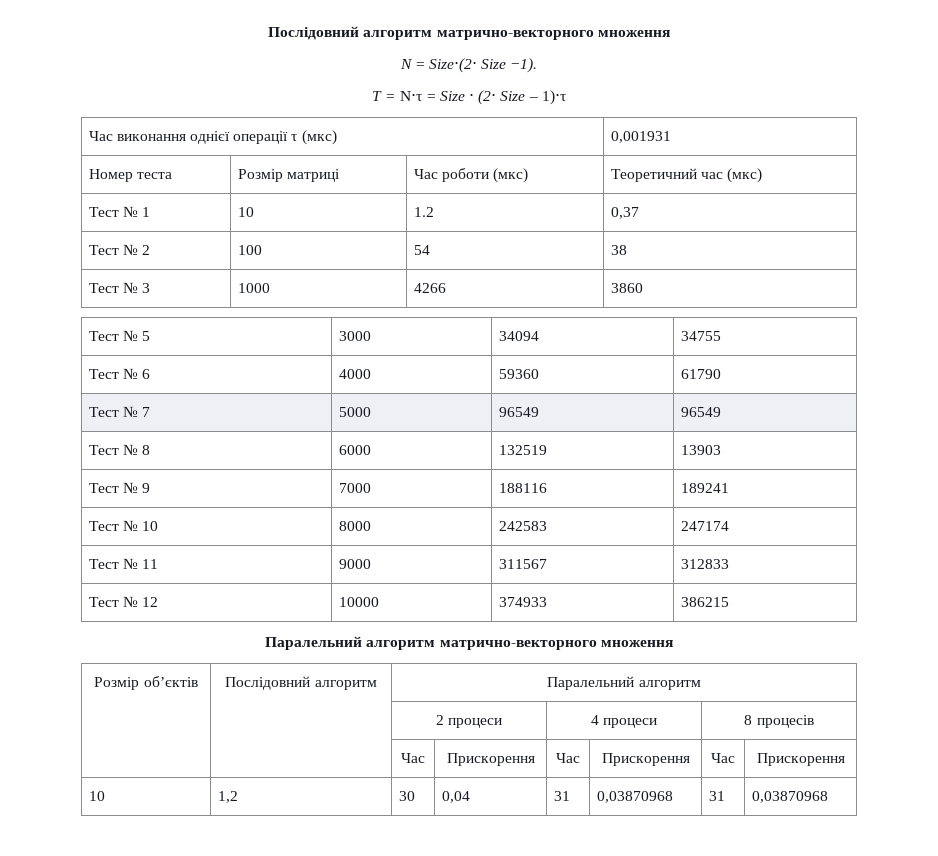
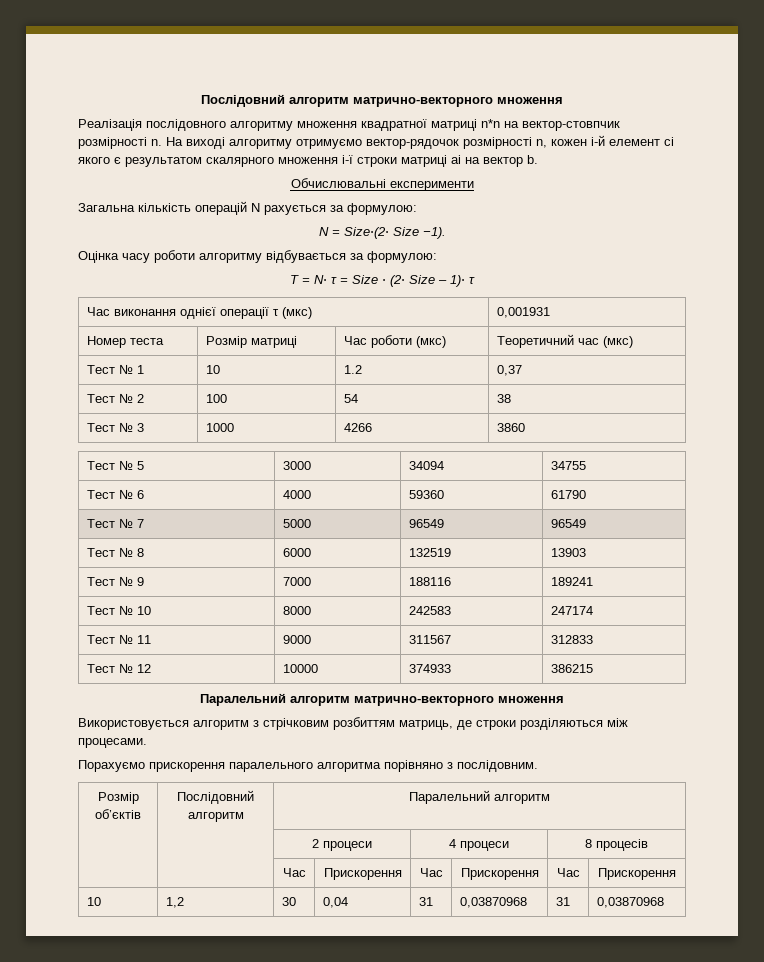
(670, 33) none -> [78,119,620,131] [78,135,674,149] [78,155,538,167] [290,178,474,191] [78,201,417,215] // Реалізація послідовного алгоритму множення квадратної матриці n*n на вектор-стовпчик розмірності n. На виході алгоритму отримуємо вектор-рядочок розмірності n, кожен i-й елемент ci якого є результатом скалярного множення i-ї строки матриці ai на вектор b. // Обчислювальні експерименти // Загальна кількість операцій N рахується за формулою:
(538, 65) none -> [78,250,437,263] // Оцінка часу роботи алгоритму відбувається за формулою:
[399,91,422,101] N⋅τ -> [314,275,337,284] N⋅ τ
[541,90,566,105] 1)⋅τ -> [450,275,475,287] 1)⋅ τ
(673, 643) none -> [78,717,628,730] [78,738,147,748] [78,760,538,772] // Використовується алгоритм з стрічковим розбиттям матриць, де строки розділяються між процесами. // Порахуємо прискорення паралельного алгоритма порівняно з послідовним.

